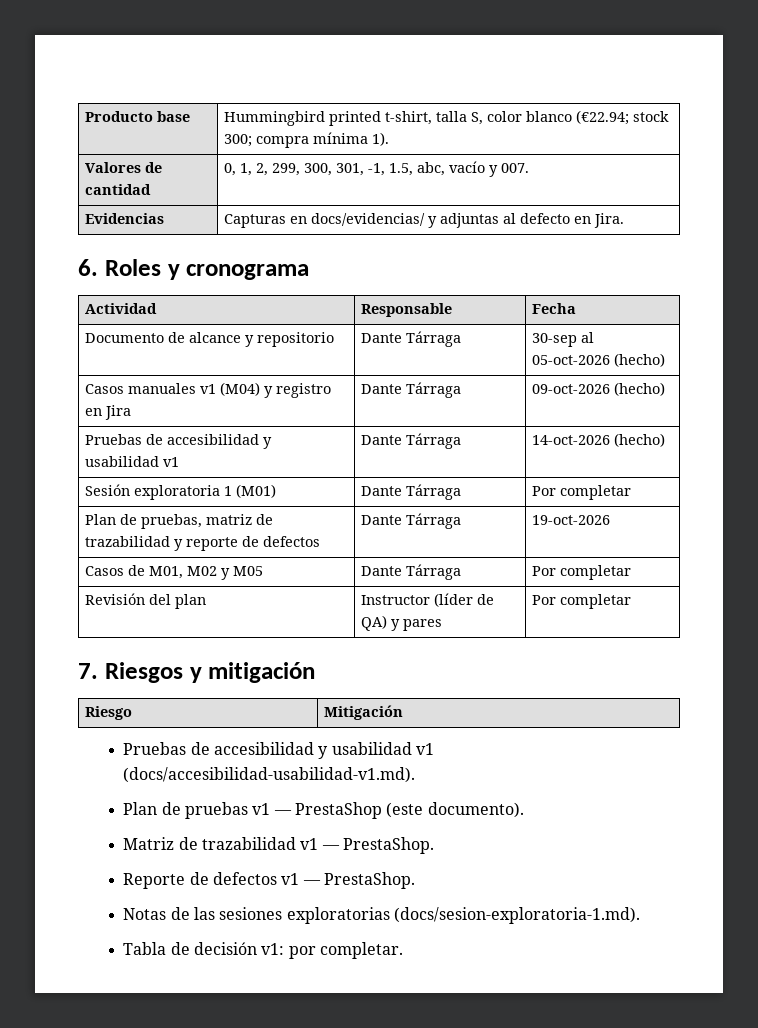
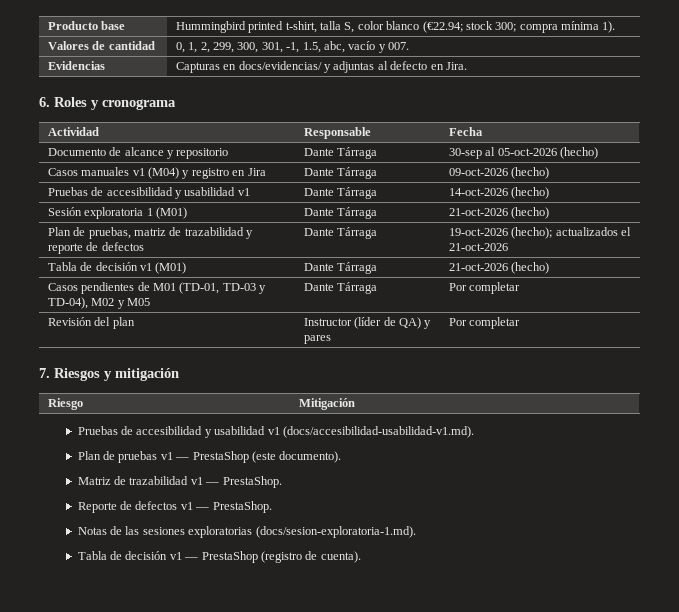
[532,485,632,500] Por completar -> [448,207,550,219] 21-oct-2026 (hecho)
[85,565,184,579] // Casos de M01, -> [511,227,632,239] [448,243,508,251] [47,262,187,274] [303,262,378,274] [448,262,550,274] [47,282,267,294] [47,297,88,309] (hecho); actualizados el 21-oct-2026 // Tabla de decisión v1 (M01) | Dante Tárraga | 21-oct-2026 (hecho) // Casos pendientes de M01 (TD-01, TD-03 y TD-04),
[261,942,403,959] v1: por completar. -> [169,551,361,563] v1 — PrestaShop (registro de cuenta).

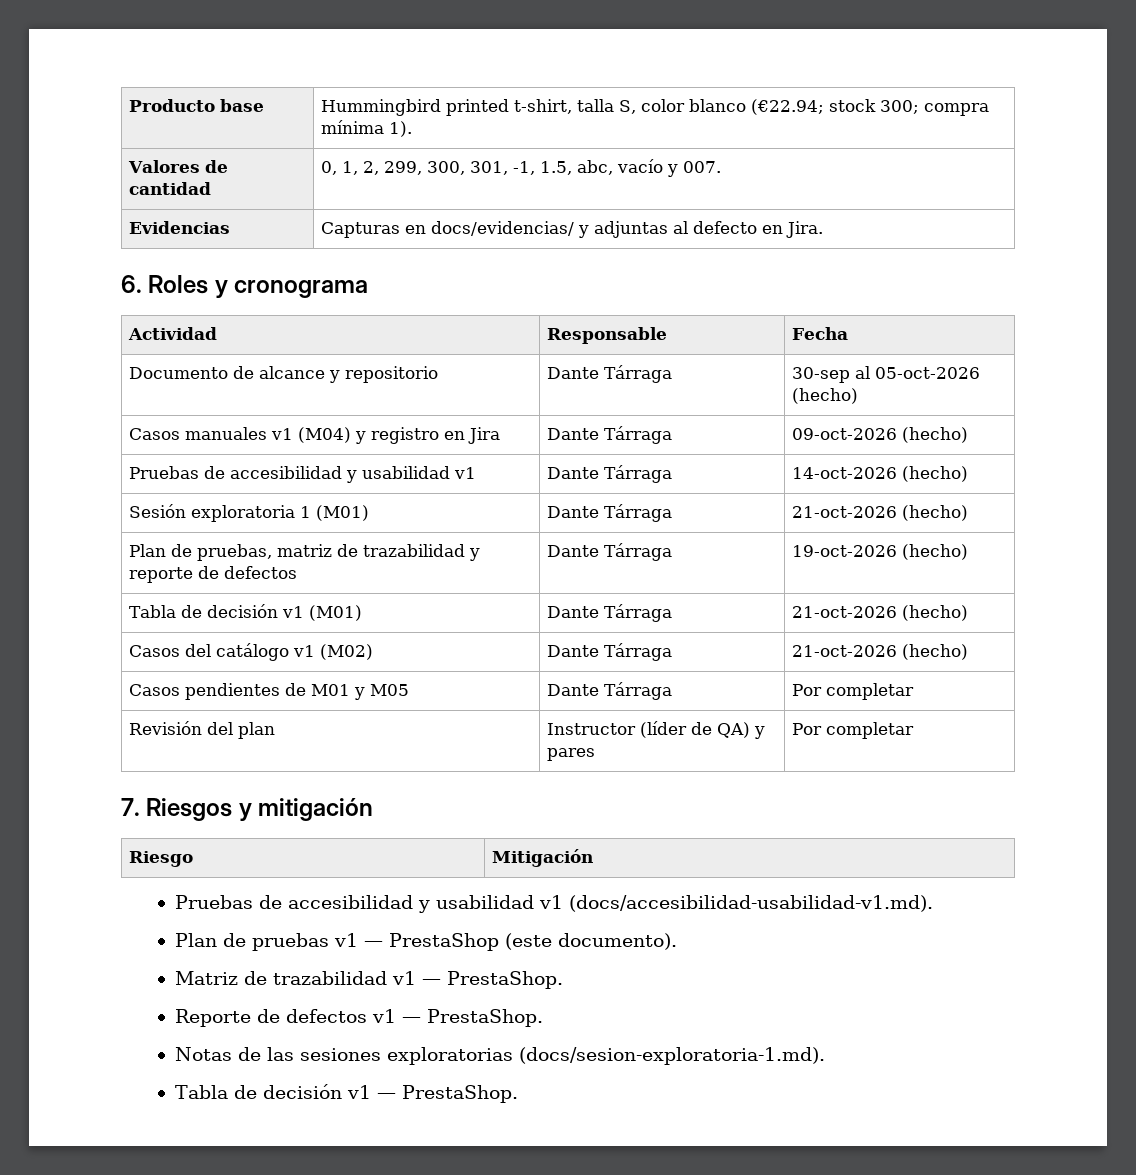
[511,227,632,239] [448,243,508,251] (hecho); actualizados el 21-oct-2026 -> [902,544,969,560] (hecho)
(550, 268) none -> [129,643,374,661] [547,643,673,661] [792,644,969,660] // Casos del catálogo v1 (M02) | Dante Tárraga | 21-oct-2026 (hecho)
[179,282,267,294] [47,297,115,309] (TD-01, TD-03 y TD-04), M02 -> (351, 690) none
[201,551,361,563] PrestaShop (registro de cuenta). -> [401,1085,518,1103] PrestaShop.

